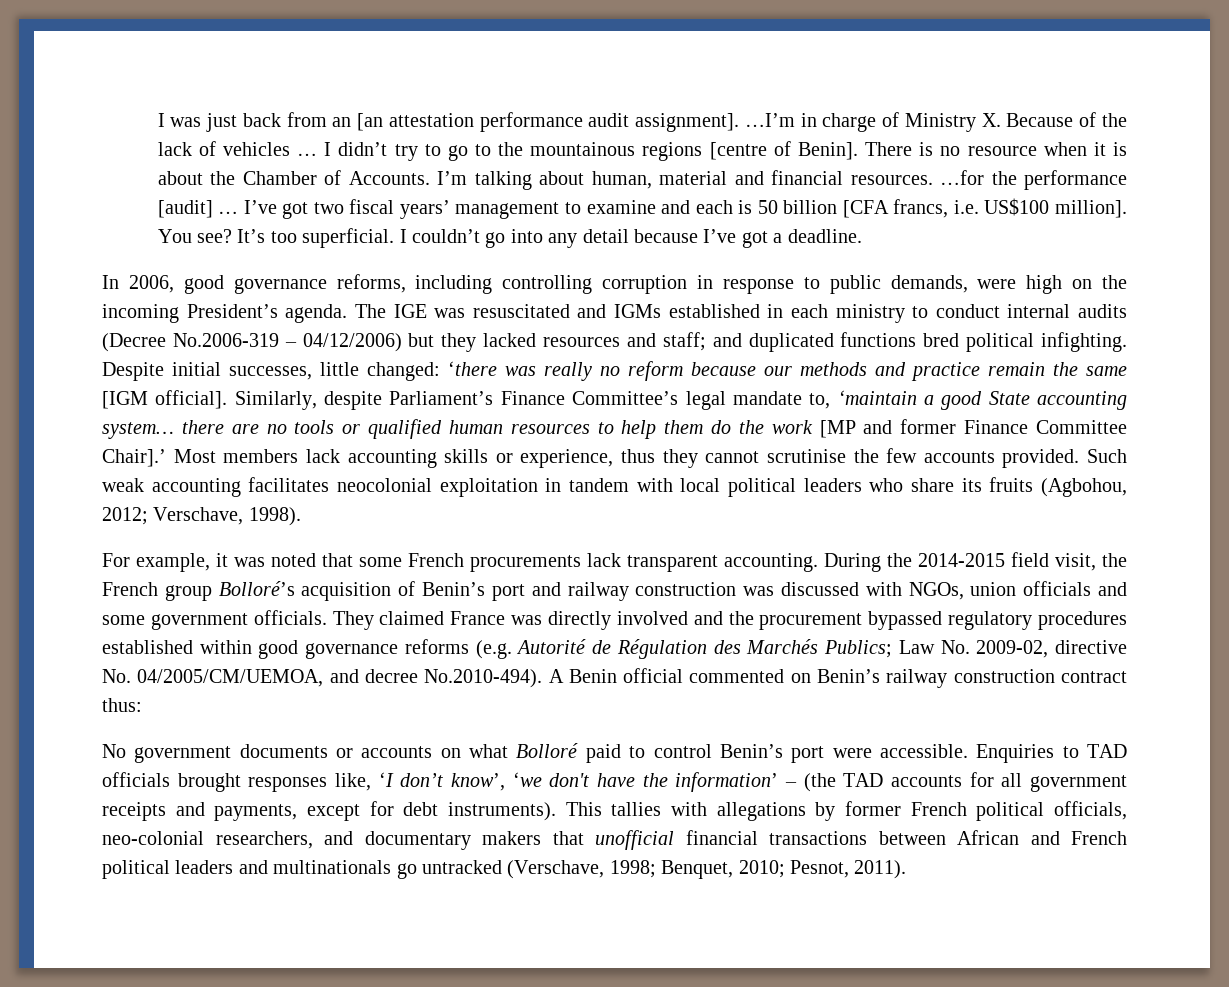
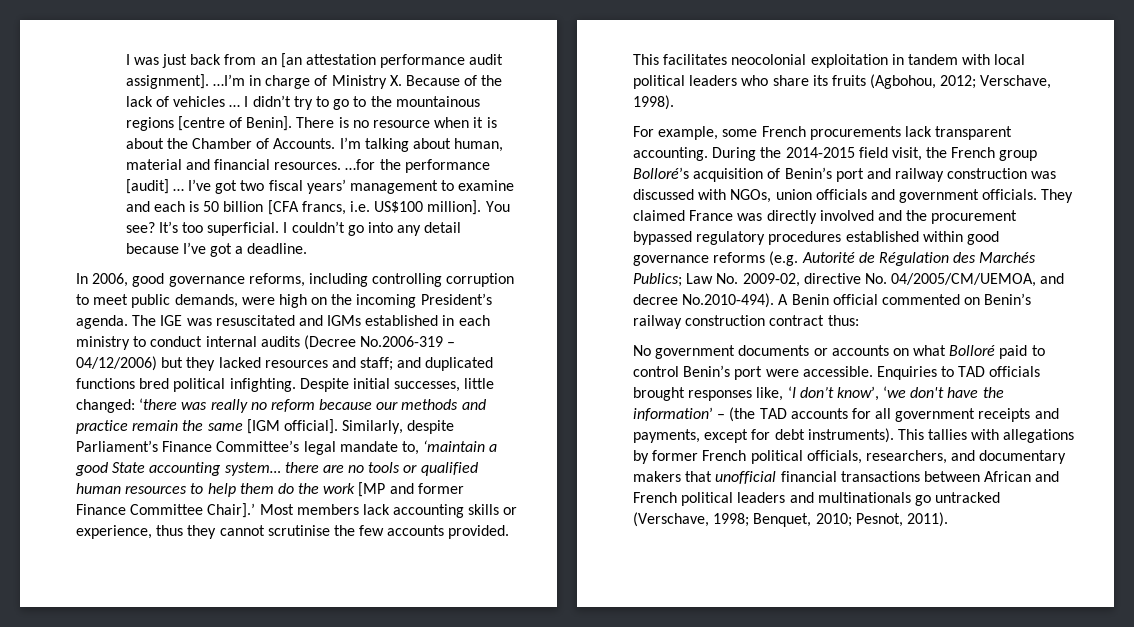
[697,275,820,294] in response to -> [76,294,129,305] to meet
[1087,449,1127,463] [102,478,241,497] Such weak accounting -> [633,54,659,65] This
[216,553,353,567] it was noted that -> (719, 133) none
[102,615,145,625] some -> (895, 194) none
[102,831,204,845] neo-colonial -> (862, 457) none

